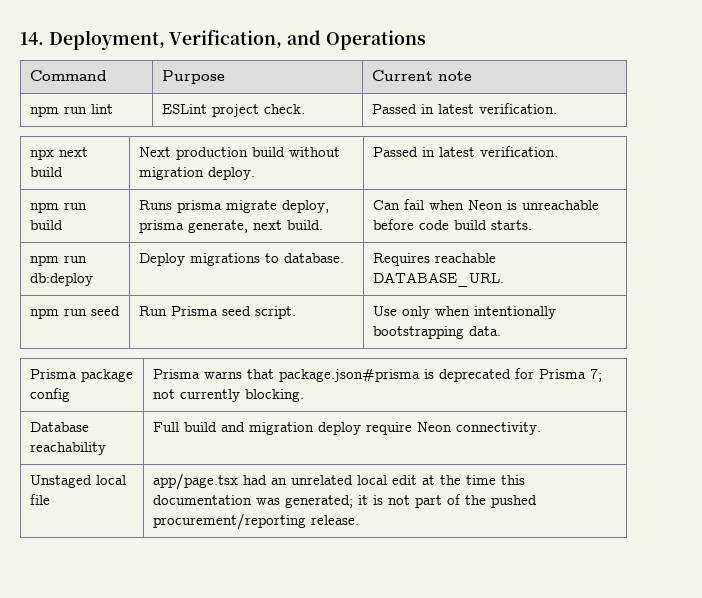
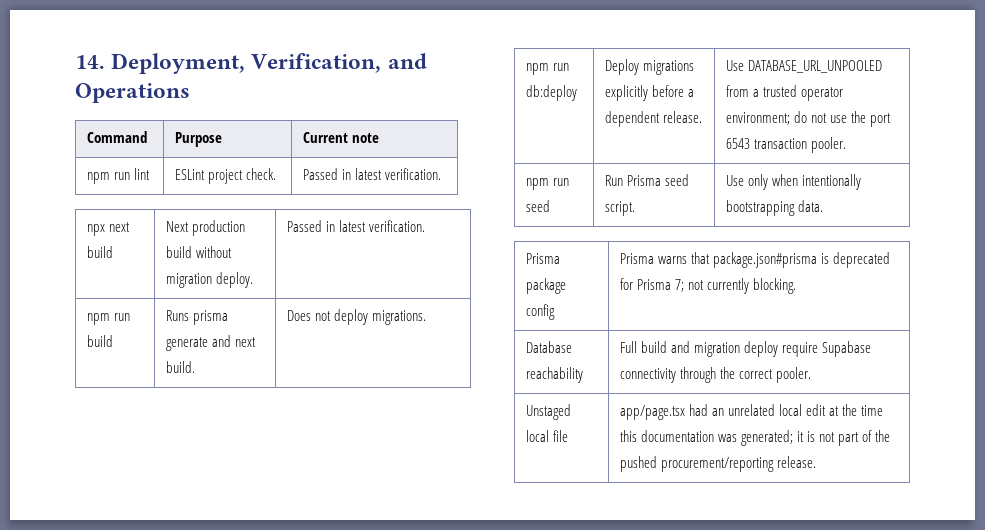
[225,200,329,213] [138,220,323,233] [372,199,599,210] [372,219,532,230] migrate deploy, prisma generate, next build. | Can fail when Neon is unreachable before code build starts. -> [165,335,256,351] [165,361,195,373] [286,309,426,325] generate and next build. | Does not deploy migrations.
[264,253,344,263] [372,253,496,266] [372,272,504,287] to database. | Requires reachable DATABASE_URL. -> [604,85,694,101] [604,111,702,127] [725,60,882,73] [725,85,843,101] [725,111,891,127] [725,137,846,153] explicitly before a dependent release. | Use DATABASE_URL_UNPOOLED from a trusted operator environment; do not use the port 6543 transaction pooler.
[416,422,541,435] Neon connectivity. -> [821,341,871,357] [619,367,811,383] Supabase connectivity through the correct pooler.

